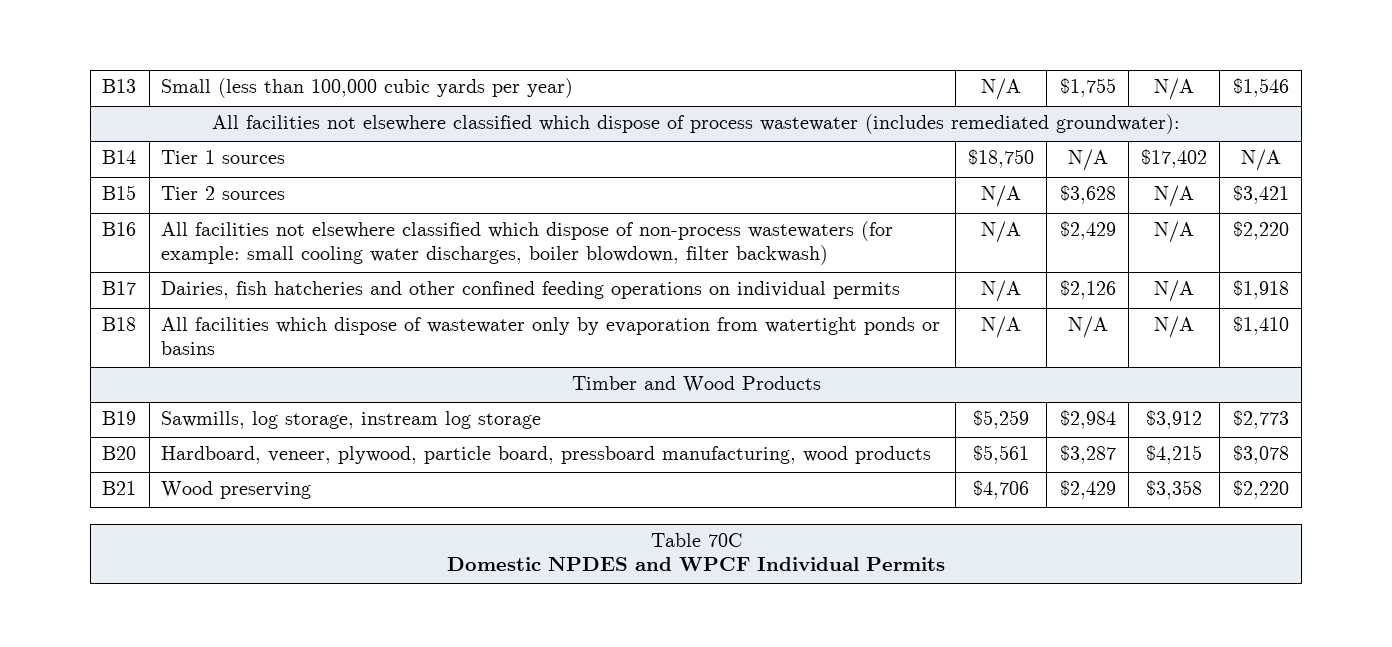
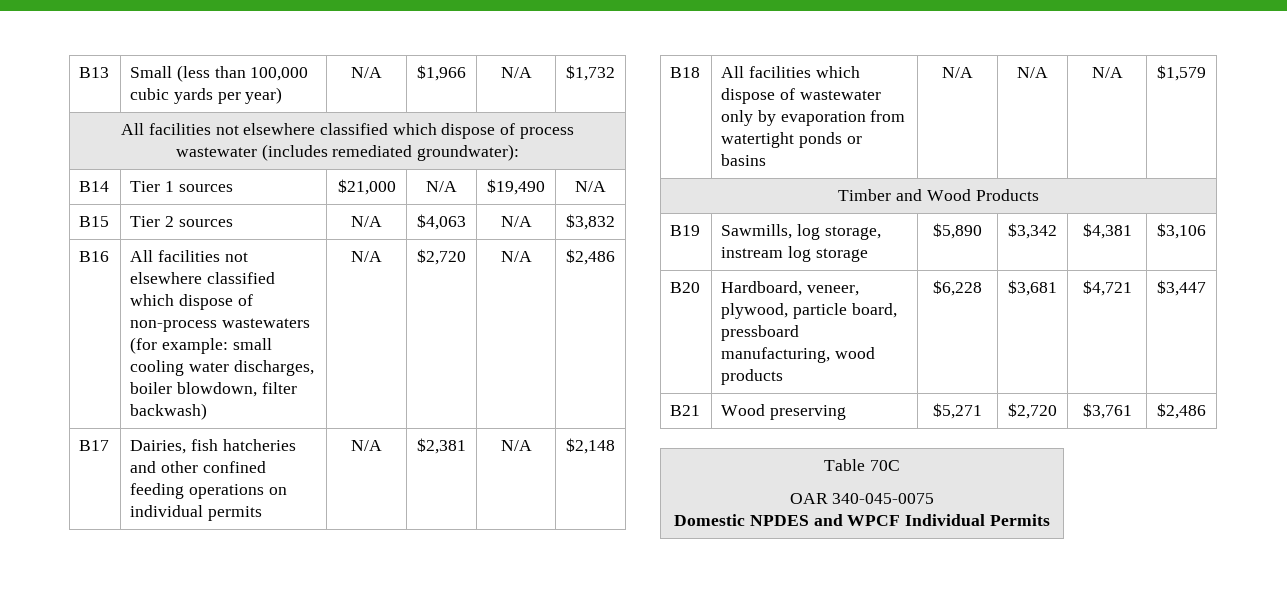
[1059,78,1116,97] [1154,78,1194,100] [1232,78,1289,97] $1,755 | N/A | $1,546 -> [417,65,466,81] [500,67,532,78] [566,65,615,81] $1,966 | N/A | $1,732
[968,149,1034,168] [1067,149,1108,171] [1141,149,1207,168] $18,750 | N/A | $17,402 -> [337,179,396,195] [426,181,457,192] [487,179,545,195] $21,000 | N/A | $19,490
[1059,185,1116,204] [1154,185,1194,207] [1232,185,1289,204] $3,628 | N/A | $3,421 -> [417,214,466,230] [500,216,532,227] [566,214,615,230] $4,063 | N/A | $3,832
[1059,221,1116,240] [1154,221,1194,243] [1232,221,1289,240] $2,429 | N/A | $2,220 -> [417,249,466,265] [500,251,532,262] [566,249,615,265] $2,720 | N/A | $2,486
[1059,280,1116,299] [1154,280,1194,302] [1232,280,1289,299] $2,126 | N/A | $1,918 -> [417,438,466,454] [500,440,532,451] [566,438,615,454] $2,381 | N/A | $2,148
[1232,316,1289,335] $1,410 -> [1157,65,1206,81] $1,579
[973,410,1029,429] [1059,410,1116,429] [1146,410,1202,429] [1232,410,1289,429] $5,259 | $2,984 | $3,912 | $2,773 -> [933,223,982,239] [1008,223,1057,239] [1082,223,1132,239] [1157,223,1206,239] $5,890 | $3,342 | $4,381 | $3,106
[973,445,1029,464] [1059,445,1116,464] [1146,445,1202,464] [1232,445,1289,464] $5,561 | $3,287 | $4,215 | $3,078 -> [933,280,982,296] [1008,280,1057,296] [1082,280,1132,296] [1157,280,1206,296] $6,228 | $3,681 | $4,721 | $3,447
[973,480,1029,499] [1059,480,1116,499] [1146,480,1202,499] [1232,480,1289,499] $4,706 | $2,429 | $3,358 | $2,220 -> [933,403,982,419] [1008,403,1057,419] [1082,403,1132,419] [1157,403,1206,419] $5,271 | $2,720 | $3,761 | $2,486
(742, 540) none -> [789,493,935,504] // OAR 340-045-0075

